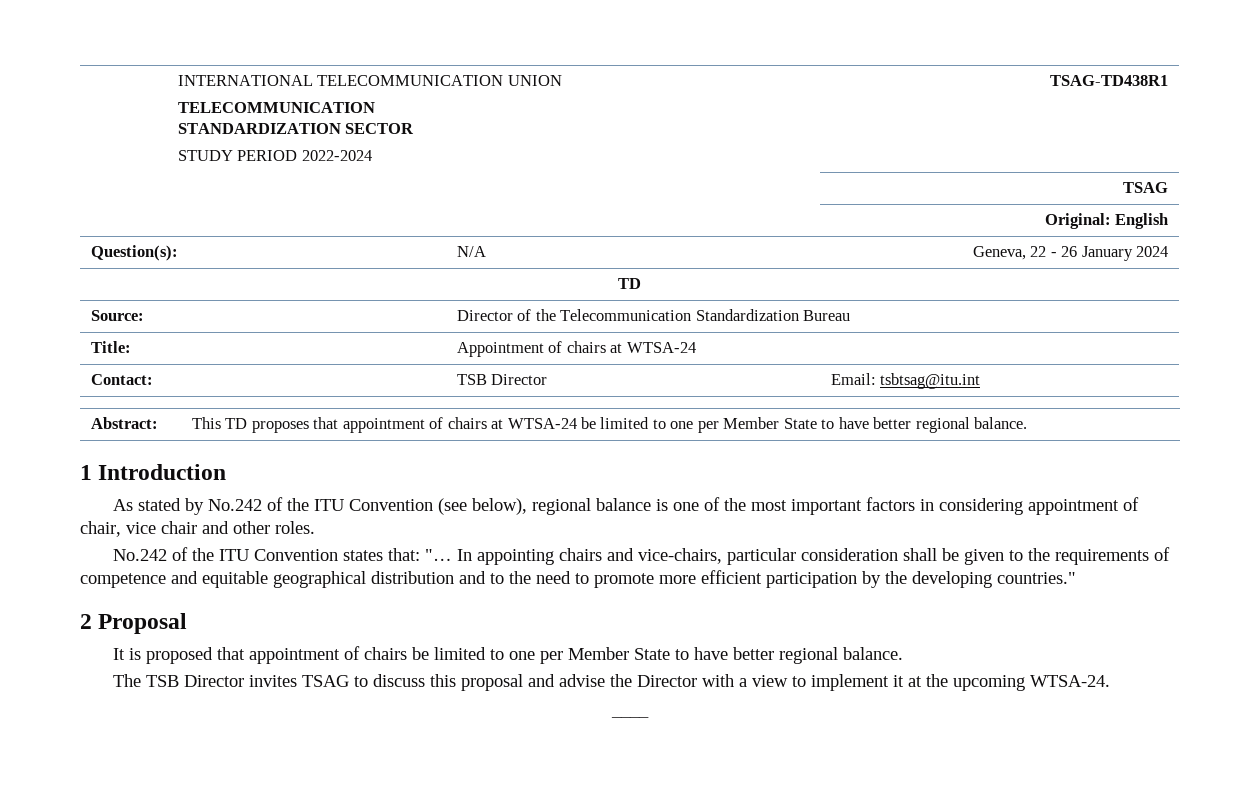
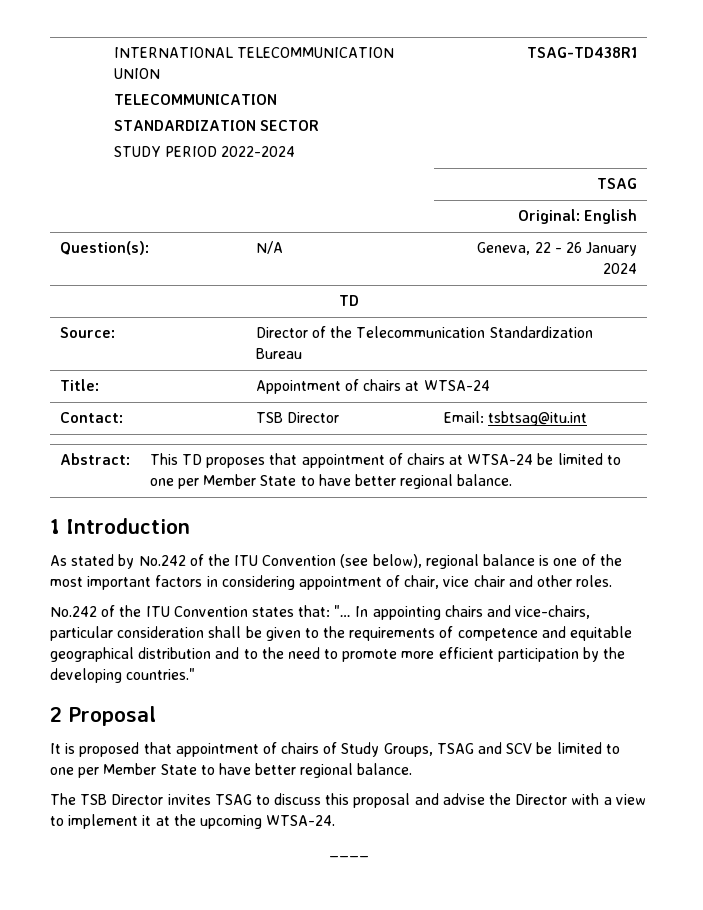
(408, 653) none -> [323,742,533,757] of Study Groups, TSAG and SCV

